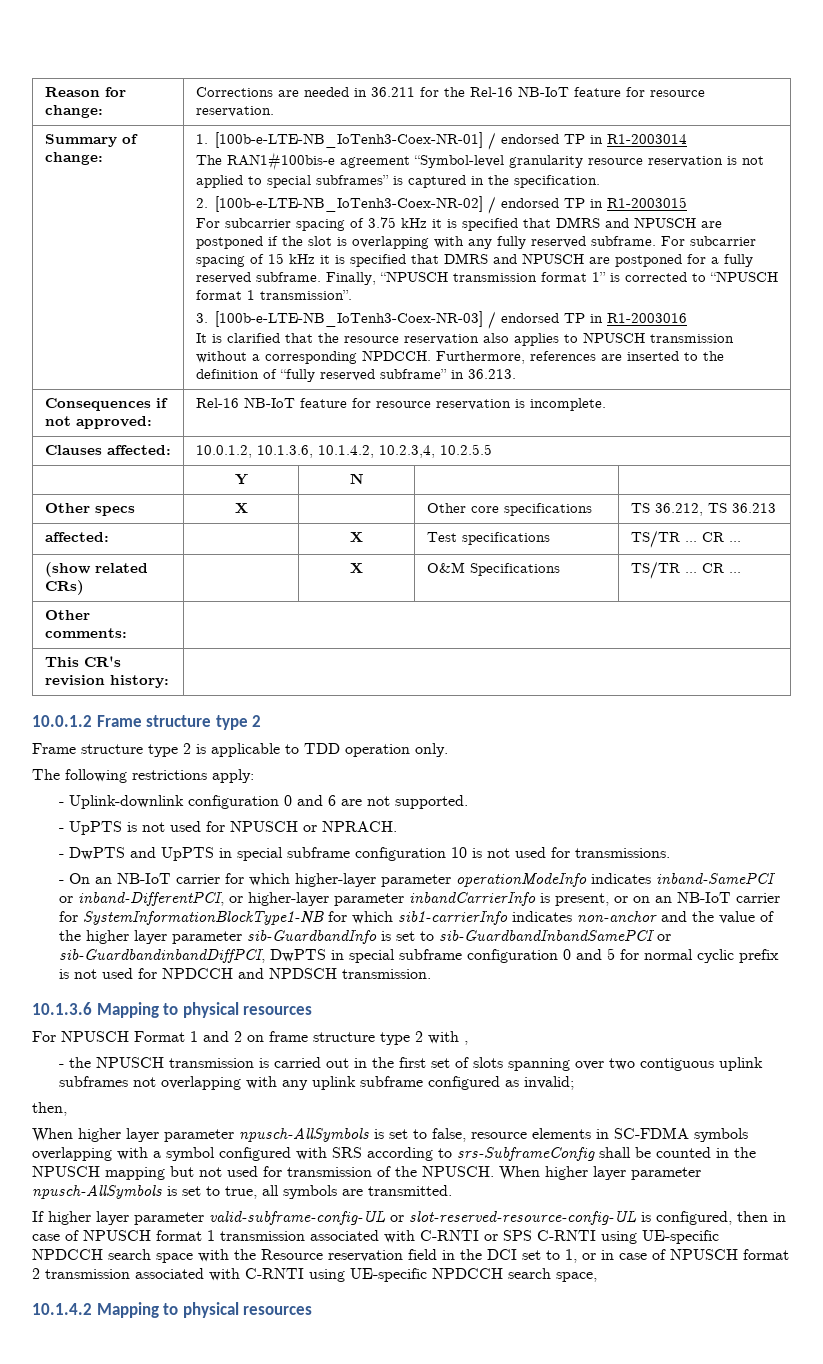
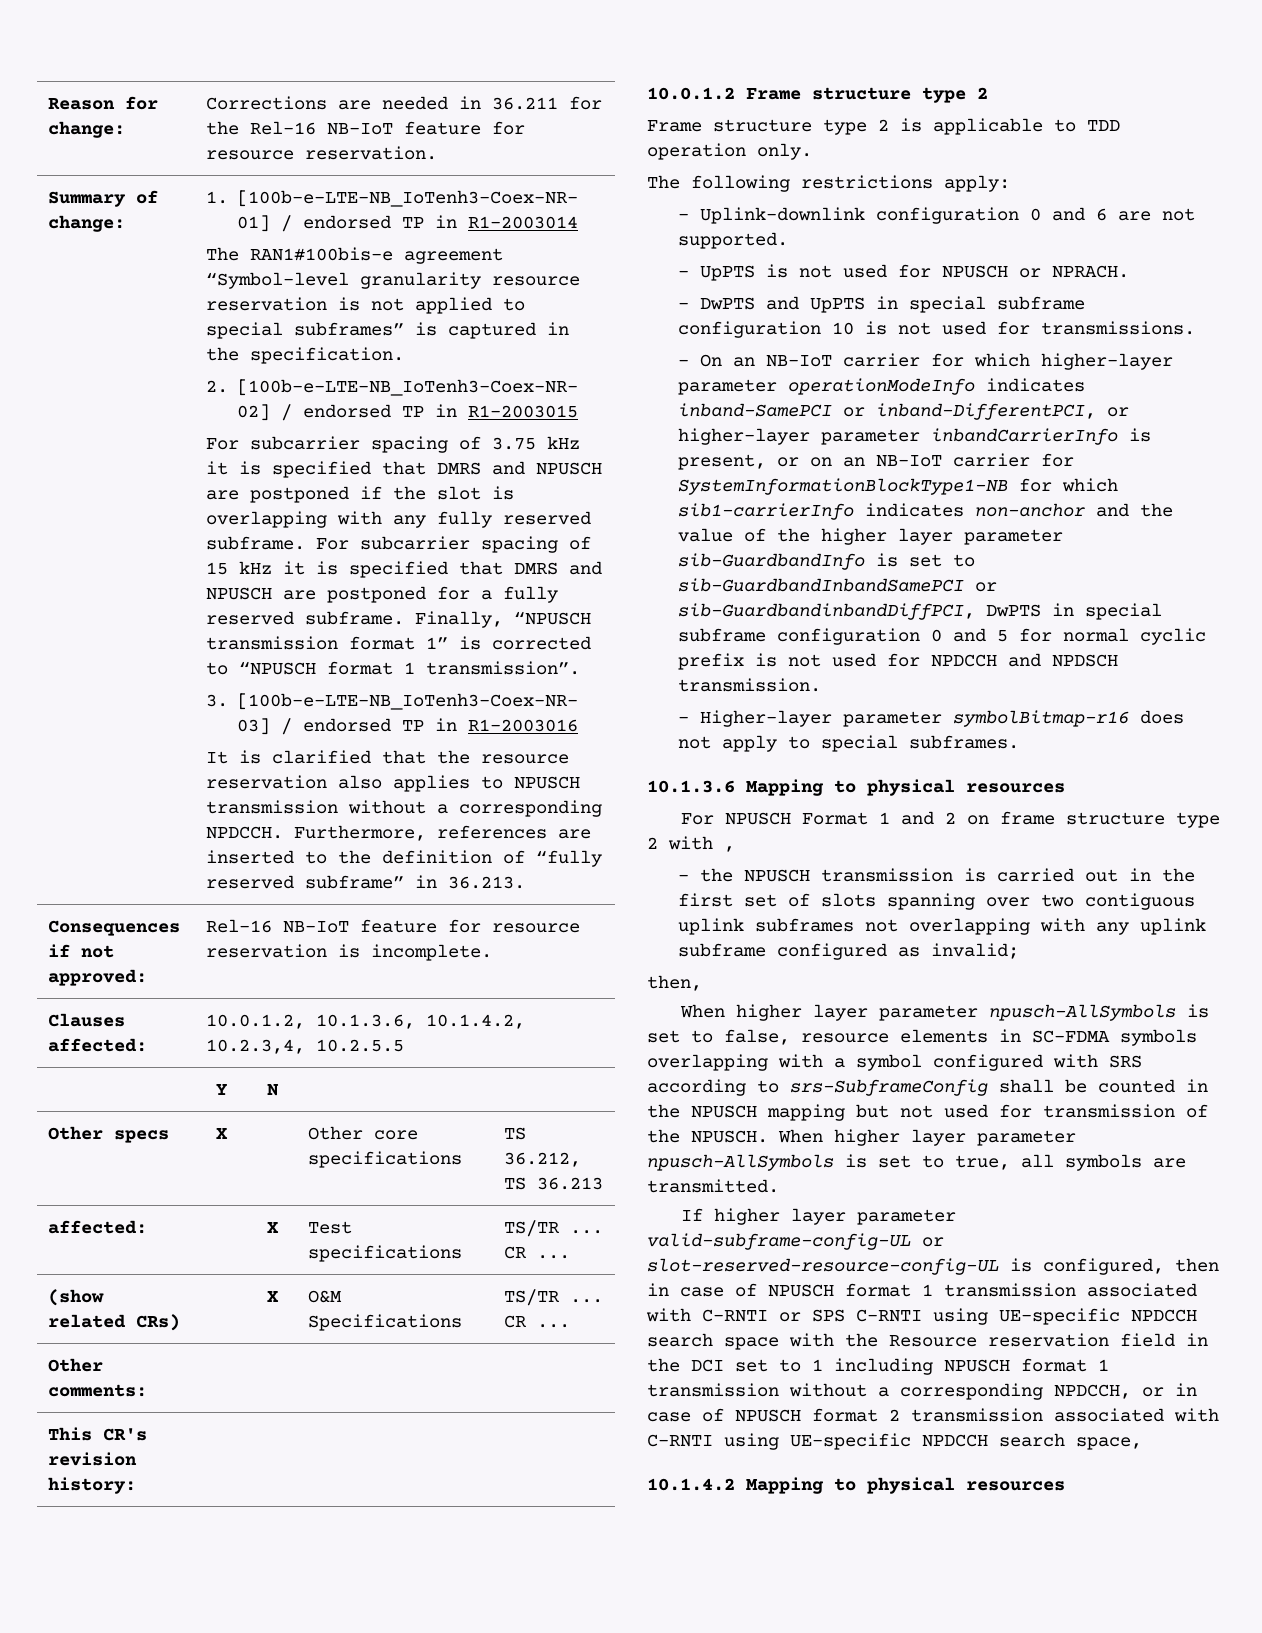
(431, 974) none -> [677,710,1184,727] [677,735,1019,752] // - Higher-layer parameter symbolBitmap-r16 does not apply to special subframes.
[565,1249,577,1263] 1, -> [812,1358,1109,1375] [647,1383,1131,1400] 1 including NPUSCH format 1 transmission without a corresponding NPDCCH,

